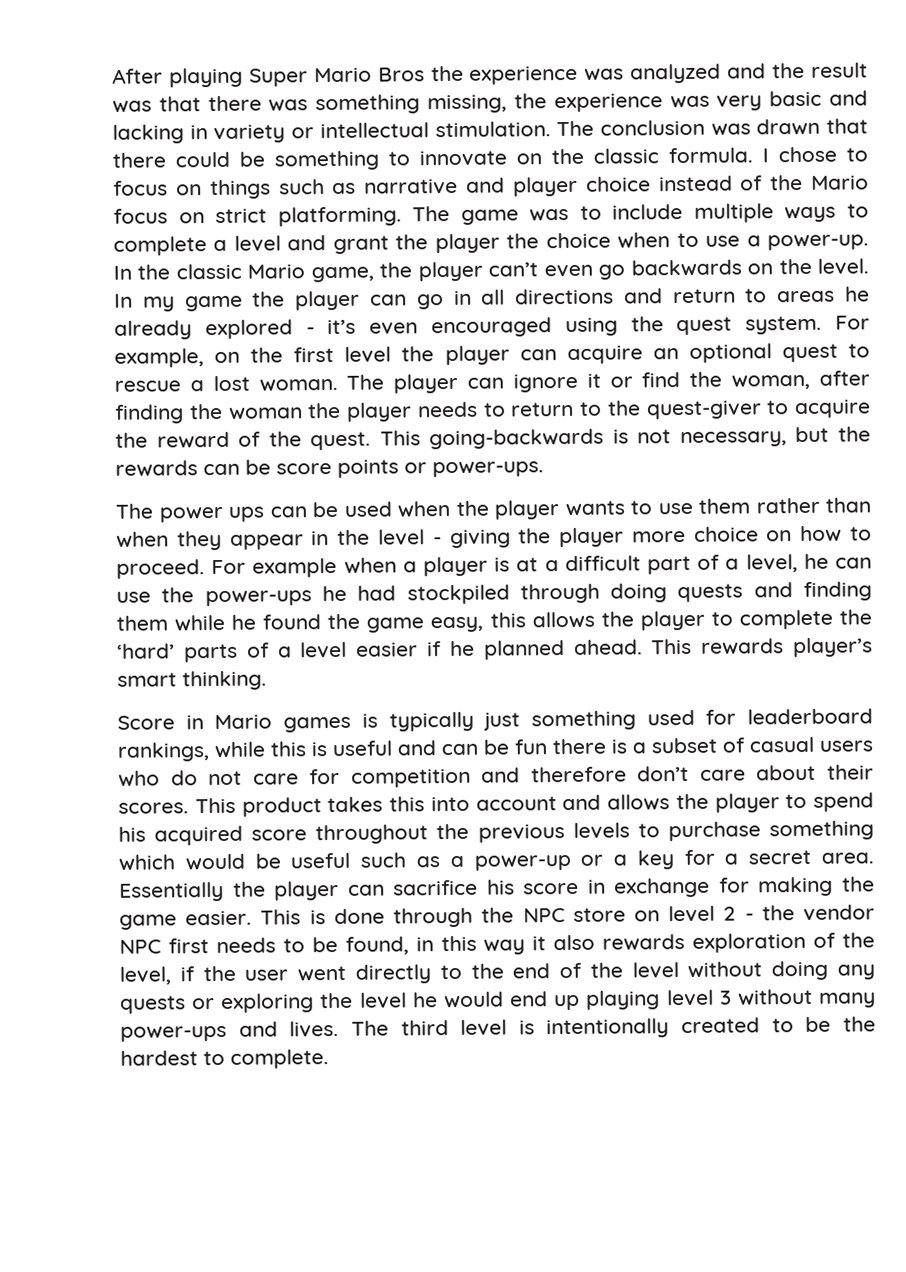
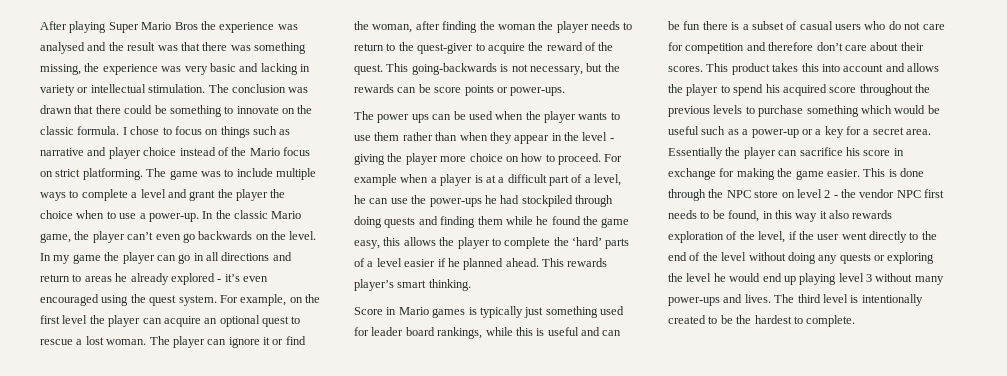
[630,63,722,84] analyzed -> [40,42,85,54] analysed
[747,708,873,725] leaderboard -> [371,327,435,336] leader board

